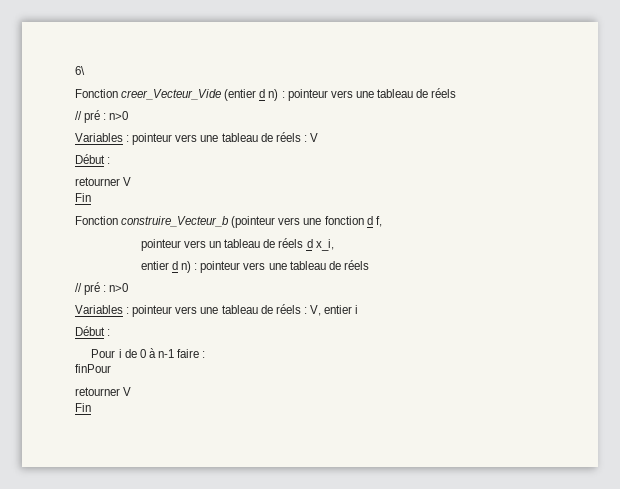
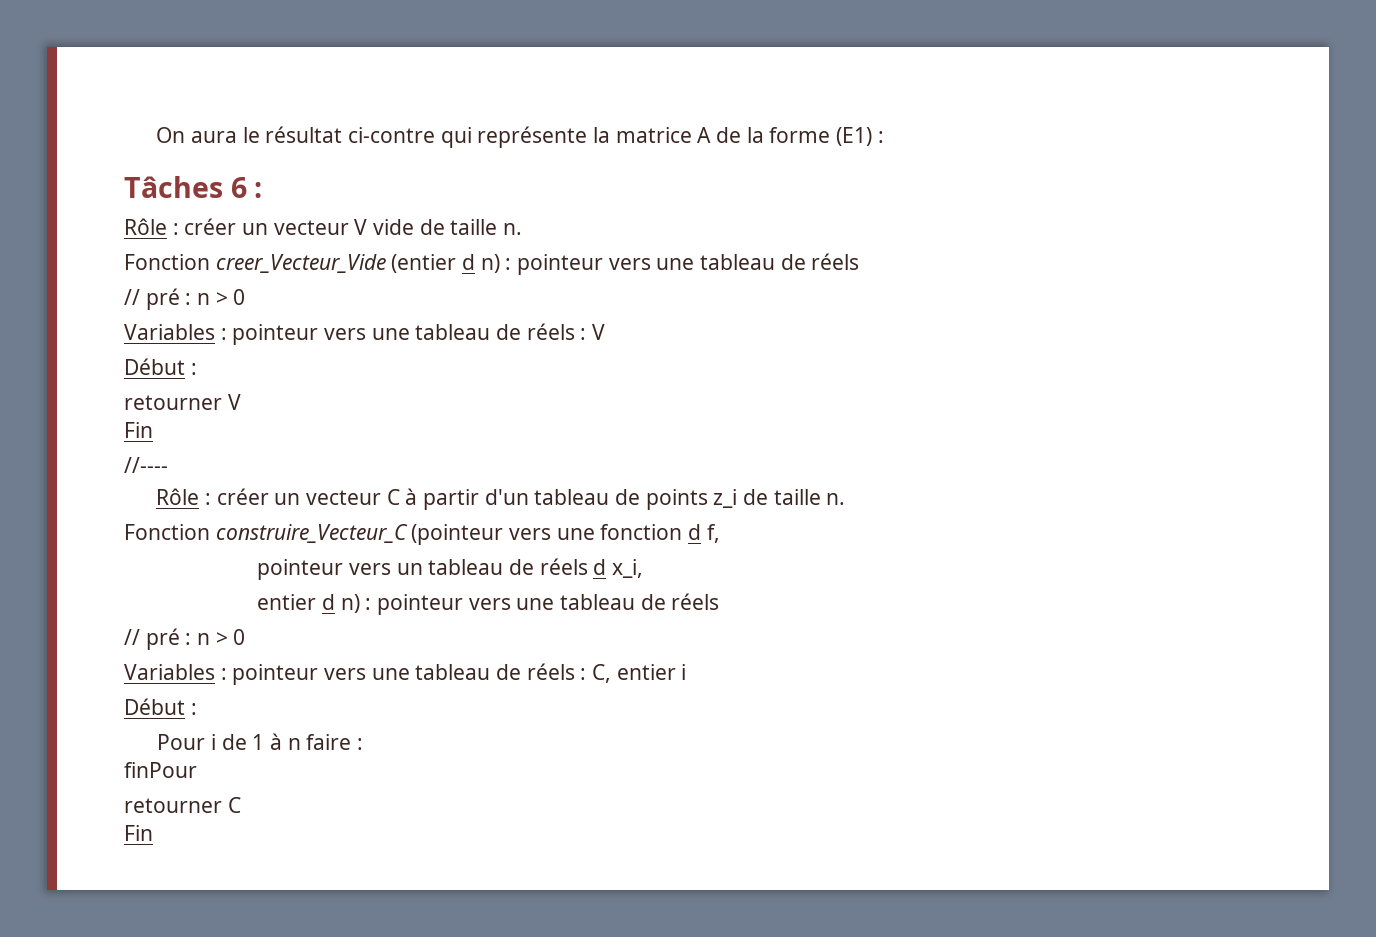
[75,66,85,75] 6\ -> [156,126,884,148] [124,176,263,198] [124,218,523,235] On aura le résultat ci-contre qui représente la matrice A de la forme (E1) : // Tâches 6 : // Rôle : créer un vecteur V vide de taille n.
[109,111,129,120] n>0 -> [197,289,246,305] n > 0
[75,216,230,227] // Fonction construire_Vecteur_b -> [124,457,168,473] [156,488,846,510] [124,524,408,543] // //---- // Rôle : créer un vecteur C à partir d'un tableau de points z_i de taille n. // Fonction construire_Vecteur_C
[109,283,129,292] [75,304,321,317] n>0 // Variables : pointeur vers une tableau de réels : V, -> [197,629,246,645] [124,663,612,685] n > 0 // Variables : pointeur vers une tableau de réels : C,
[139,348,174,358] 0 à n-1 -> [252,733,301,750] 1 à n
[123,387,132,396] V -> [227,797,241,813] C

